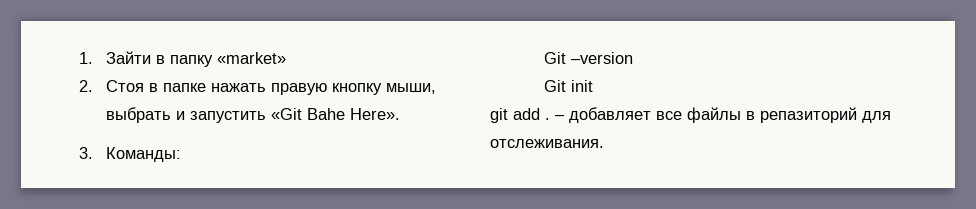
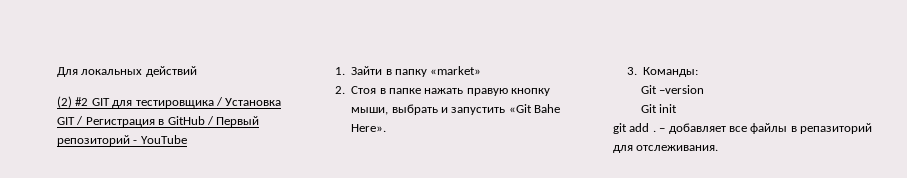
(79, 58) none -> [57,66,197,77] [57,96,282,108] [57,116,260,127] [57,135,187,146] Для локальных действий // (2) #2 GIT для тестировщика / Установка GIT / Регистрация в GitHub / Первый репозиторий - YouTube //

